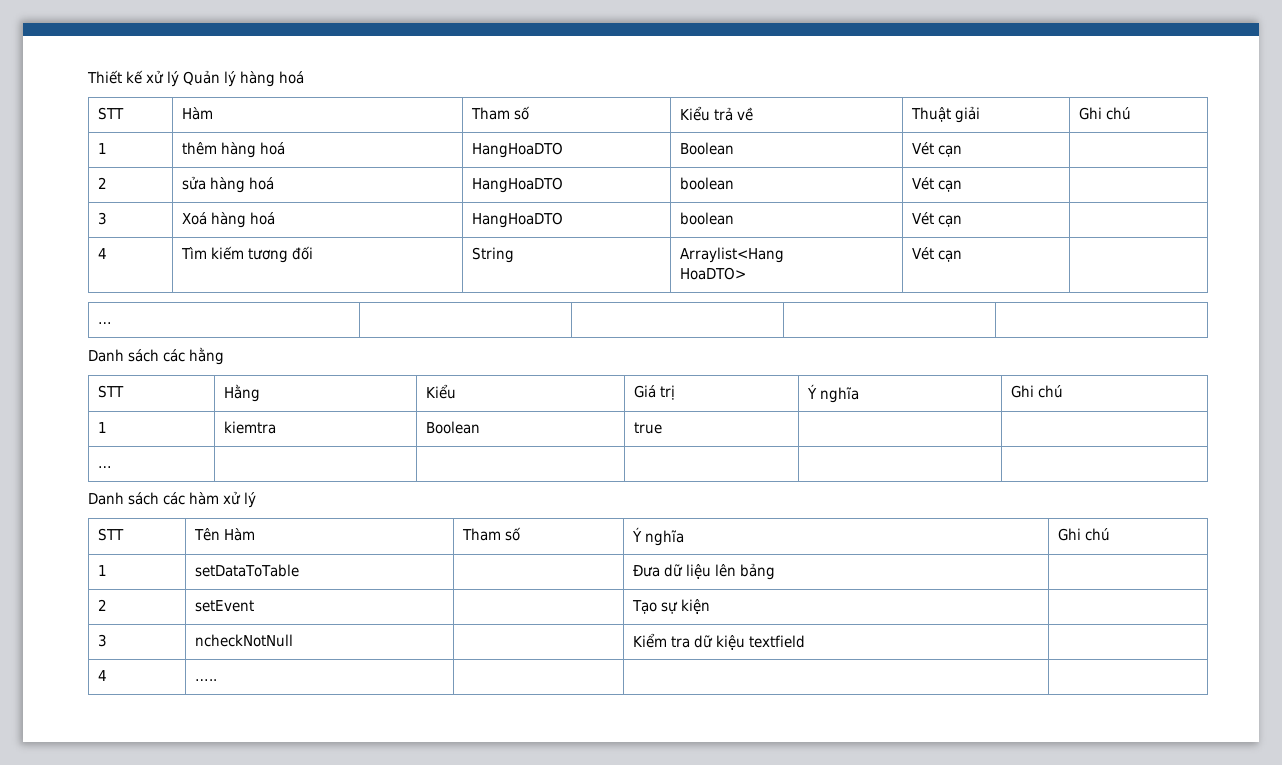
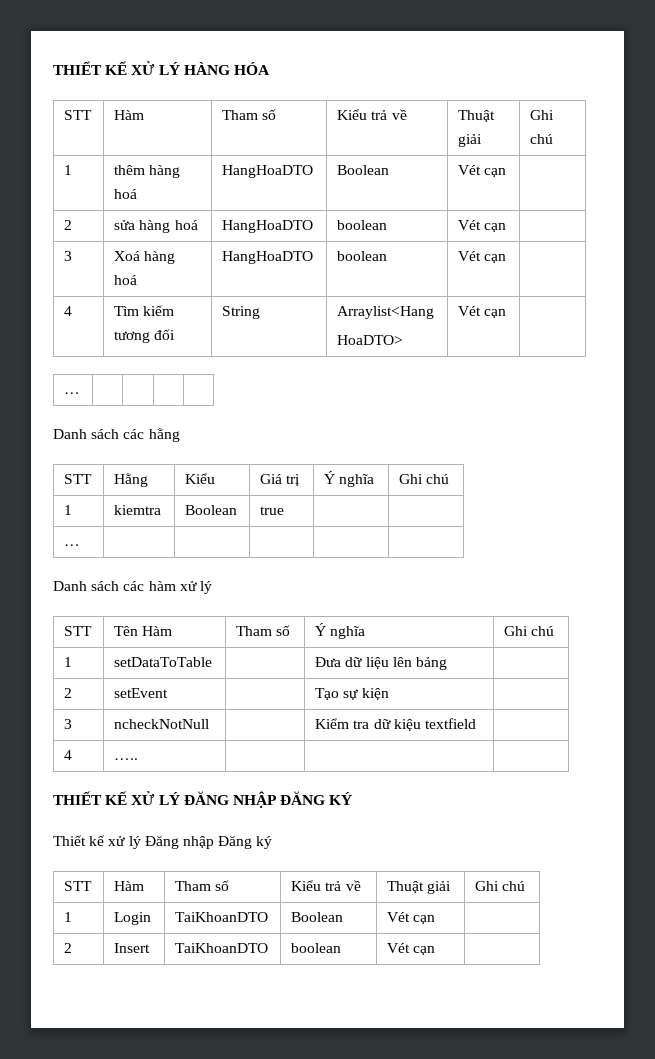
[87,70,305,87] Thiết kế xử lý Quản lý hàng hoá -> [53,61,270,75] THIẾT KẾ XỬ LÝ HÀNG HÓA
(217, 680) none -> [53,791,353,808] [53,835,273,849] [64,881,93,891] [114,881,145,891] [175,880,230,891] [291,880,361,891] [387,881,452,894] [475,881,526,891] [64,912,73,922] [114,912,152,925] [175,912,269,922] [291,912,344,922] [387,912,436,924] [64,943,73,953] [114,943,151,953] [175,943,269,953] [291,943,342,953] [387,943,436,955] // THIẾT KẾ XỬ LÝ ĐĂNG NHẬP ĐĂNG KÝ // Thiết kế xử lý Đăng nhập Đăng ký // STT | Hàm | Tham số | Kiểu trả về | Thuật giải | Ghi chú // 1 | Login | TaiKhoanDTO | Boolean | Vét cạn | // 2 | Insert | TaiKhoanDTO | boolean | Vét cạn |

